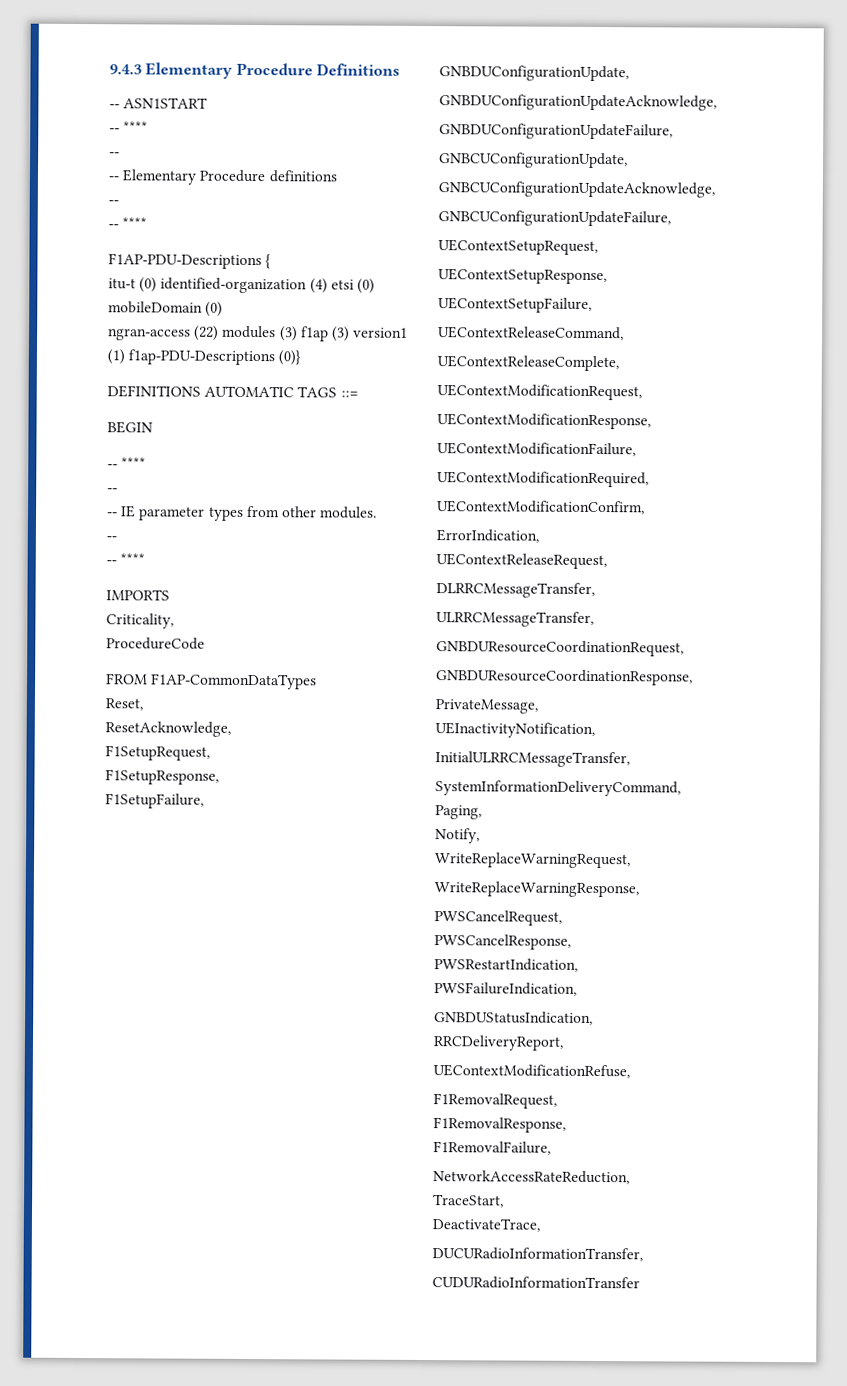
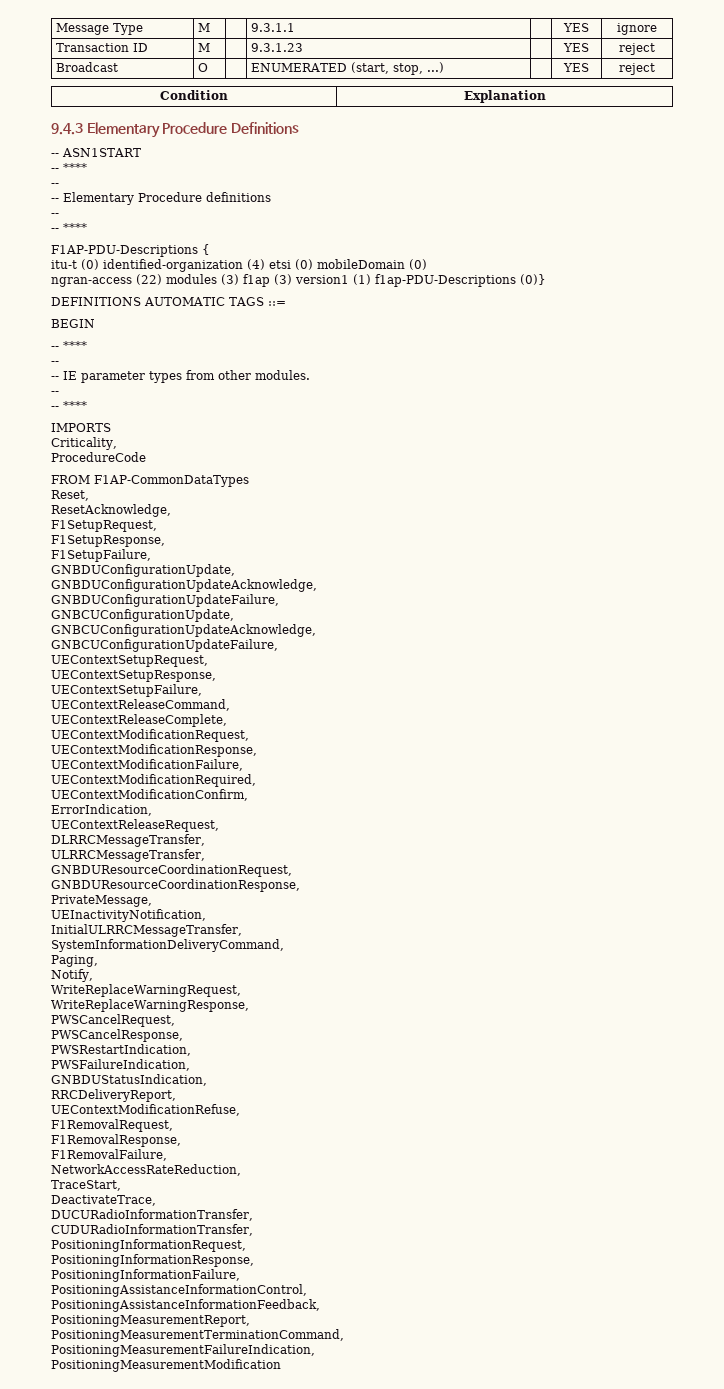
(109, 69) none -> [55,23,143,35] [197,23,210,32] [250,23,295,32] [563,23,589,32] [617,23,657,35] [55,43,148,52] [197,43,210,52] [250,43,303,52] [563,43,589,52] [619,43,655,55] [55,62,118,72] [197,63,208,72] [250,62,444,75] [563,63,589,72] [619,63,655,75] [160,90,228,100] [463,90,546,103] Message Type | M | | 9.3.1.1 | | YES | ignore // Transaction ID | M | | 9.3.1.23 | | YES | reject // Broadcast | O | | ENUMERATED (start, stop, ...) | | YES | reject // Condition | Explanation //
[432,1276,640,1290] CUDURadioInformationTransfer -> [51,1224,253,1236] [51,1239,246,1252] [51,1254,254,1267] [51,1269,240,1282] [51,1284,307,1297] [51,1299,320,1312] [51,1315,250,1327] [51,1329,344,1342] [51,1344,315,1357] [51,1359,281,1372] CUDURadioInformationTransfer, // PositioningInformationRequest, // PositioningInformationResponse, // PositioningInformationFailure, // PositioningAssistanceInformationControl, // PositioningAssistanceInformationFeedback, // PositioningMeasurementReport, // PositioningMeasurementTerminationCommand, // PositioningMeasurementFailureIndication, // PositioningMeasurementModification

